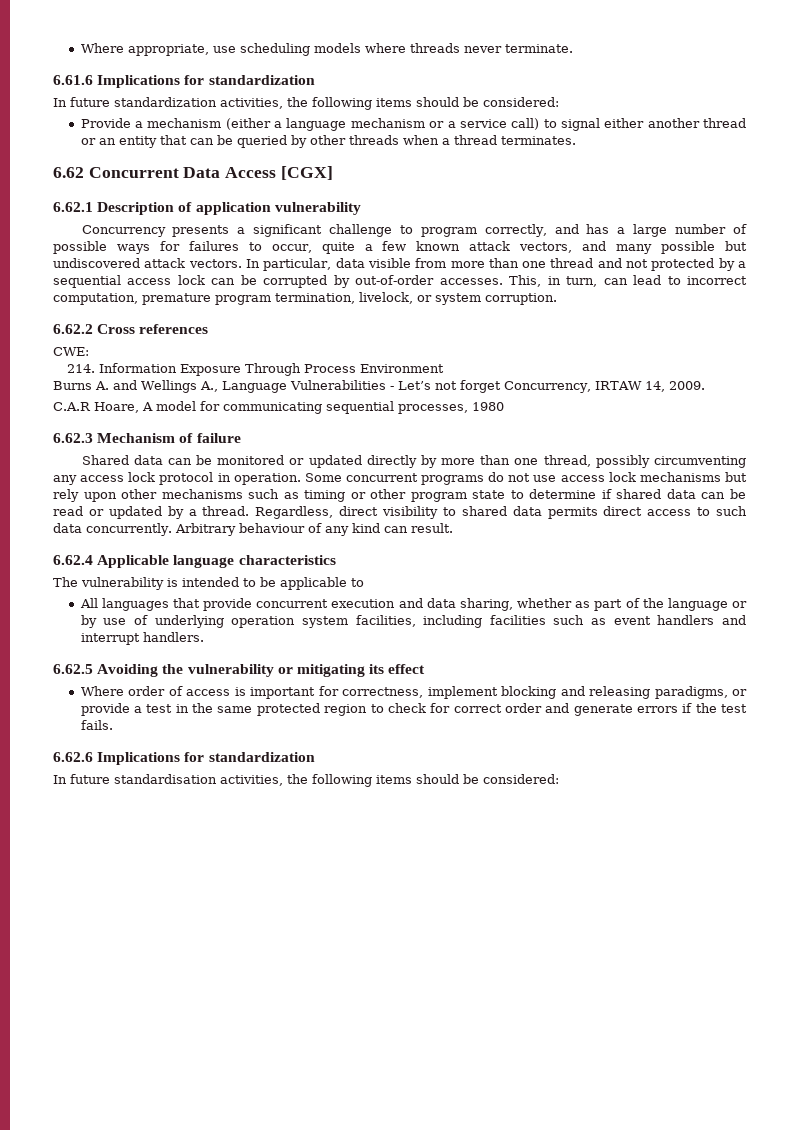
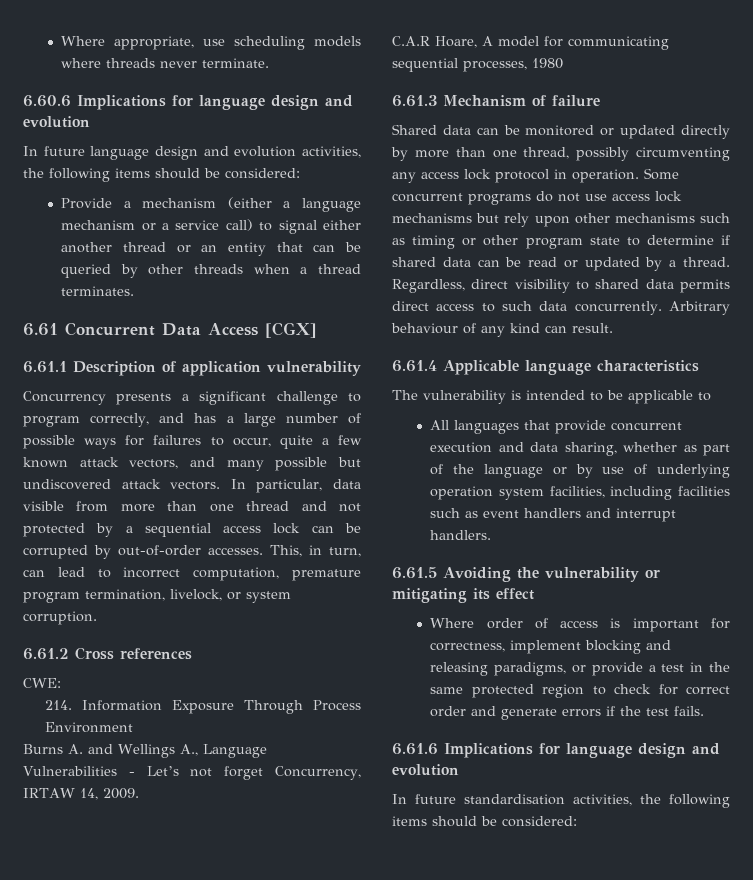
[53,75,315,88] [53,97,217,107] 6.61.6 Implications for standardization // In future standardization -> [23,95,353,110] [23,116,90,128] [23,146,297,160] 6.60.6 Implications for language design and evolution // In future language design and evolution
[53,167,84,178] 6.62 -> [23,323,58,336] 6.61
[53,202,93,212] 6.62.1 -> [23,361,67,373] 6.61.1
[53,324,93,334] 6.62.2 -> [23,648,69,660] 6.61.2
[53,433,93,443] 6.62.3 -> [392,95,437,107] 6.61.3
[53,555,93,565] 6.62.4 -> [392,360,437,372] 6.61.4
[53,664,93,674] 6.62.5 -> [392,567,437,579] 6.61.5
[53,752,315,765] 6.62.6 Implications for standardization -> [392,743,720,758] [392,764,459,776] 6.61.6 Implications for language design and evolution

